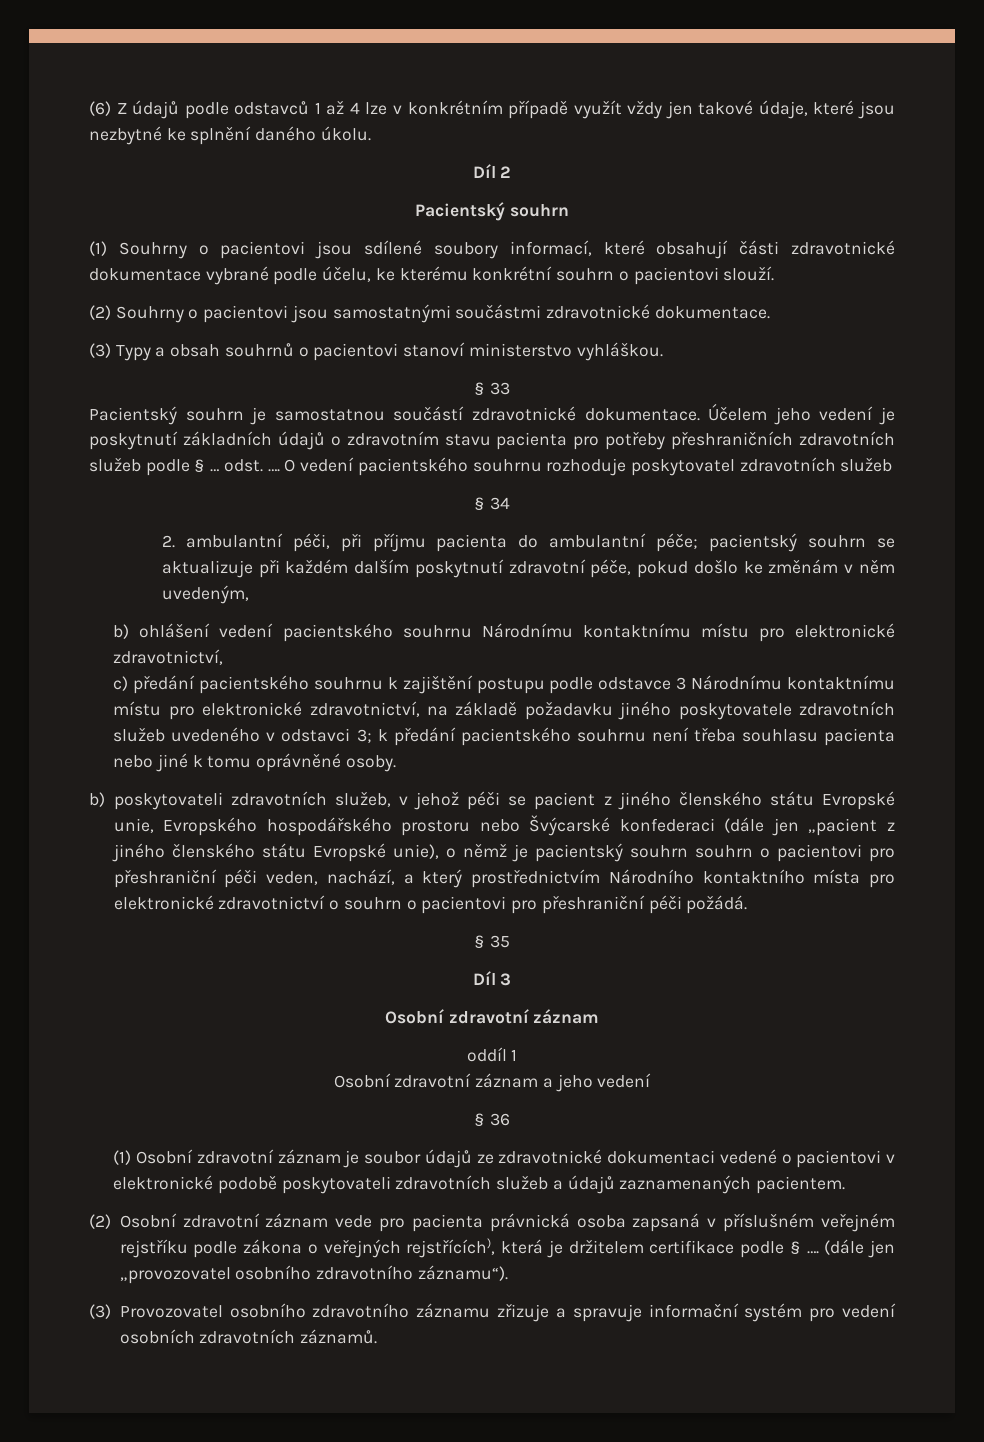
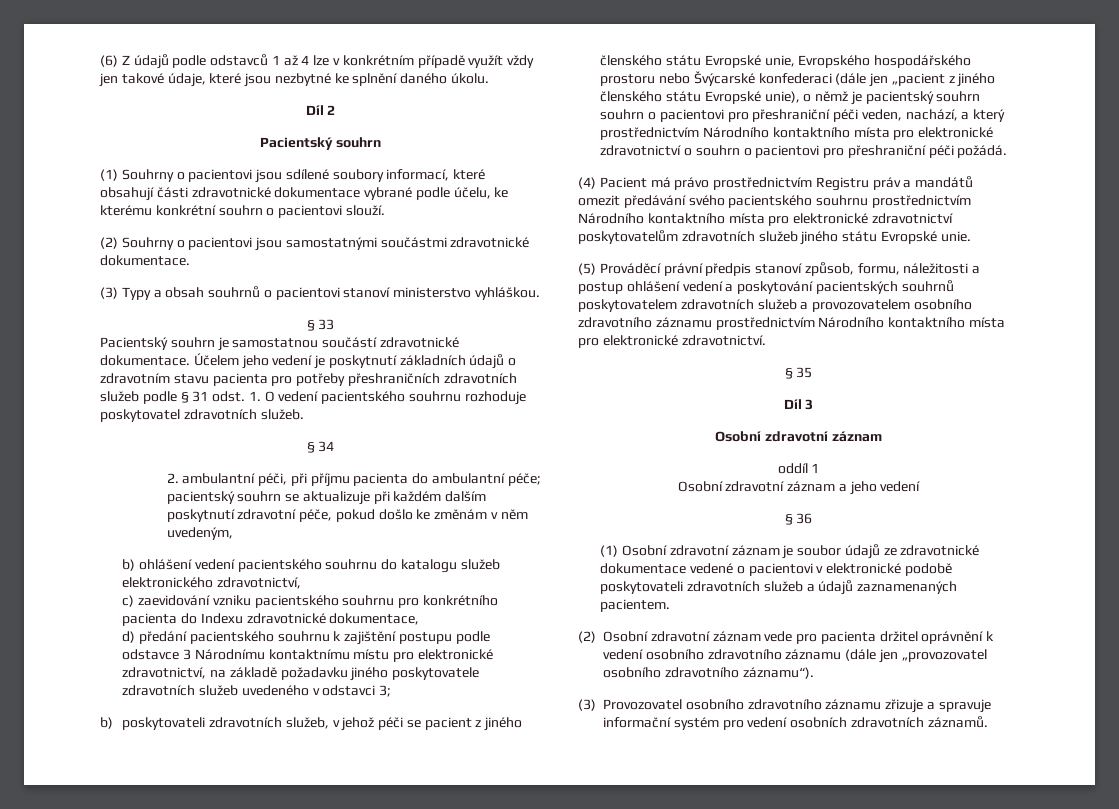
[210,459,280,472] … odst. …. -> [192,391,261,402] 31 odst. 1.
[840,457,893,472] služeb -> [260,409,304,420] služeb.
[481,623,895,642] [113,649,224,665] [113,676,129,691] Národnímu kontaktnímu místu pro elektronické zdravotnictví, // c) -> [381,559,500,573] [122,577,301,589] [122,595,498,608] [122,613,420,626] [122,631,136,643] do katalogu služeb elektronického zdravotnictví, // c) zaevidování vzniku pacientského souhrnu pro konkrétního pacienta do Indexu zdravotnické dokumentace, // d)
[377,727,896,746] [113,753,396,772] k předání pacientského souhrnu není třeba souhlasu pacienta nebo jiné k tomu oprávněné osoby. -> (392, 691) none
(748, 904) none -> [578,176,974,191] [578,195,971,208] [578,213,953,226] [578,230,971,245] [578,262,981,276] [578,280,954,294] [578,299,972,312] [578,317,1005,330] [578,335,766,348] // (4) Pacient má právo prostřednictvím Registru práv a mandátů omezit předávání svého pacientského souhrnu prostřednictvím Národního kontaktního místa pro elektronické zdravotnictví poskytovatelům zdravotních služeb jiného státu Evropské unie. // (5) Prováděcí právní předpis stanoví způsob, formu, náležitosti a postup ohlášení vedení a poskytování pacientských souhrnů poskytovatelem zdravotních služeb a provozovatelem osobního zdravotního záznamu prostřednictvím Národního kontaktního místa pro elektronické zdravotnictví.
[607,1150,716,1164] dokumentaci -> [600,563,687,574] dokumentace
[489,1213,896,1232] [119,1238,819,1258] právnická osoba zapsaná v příslušném veřejném rejstříku podle zákona o veřejných rejstřících), která je držitelem certifikace podle § …. -> [879,631,995,644] [603,649,842,660] držitel oprávnění k vedení osobního zdravotního záznamu

